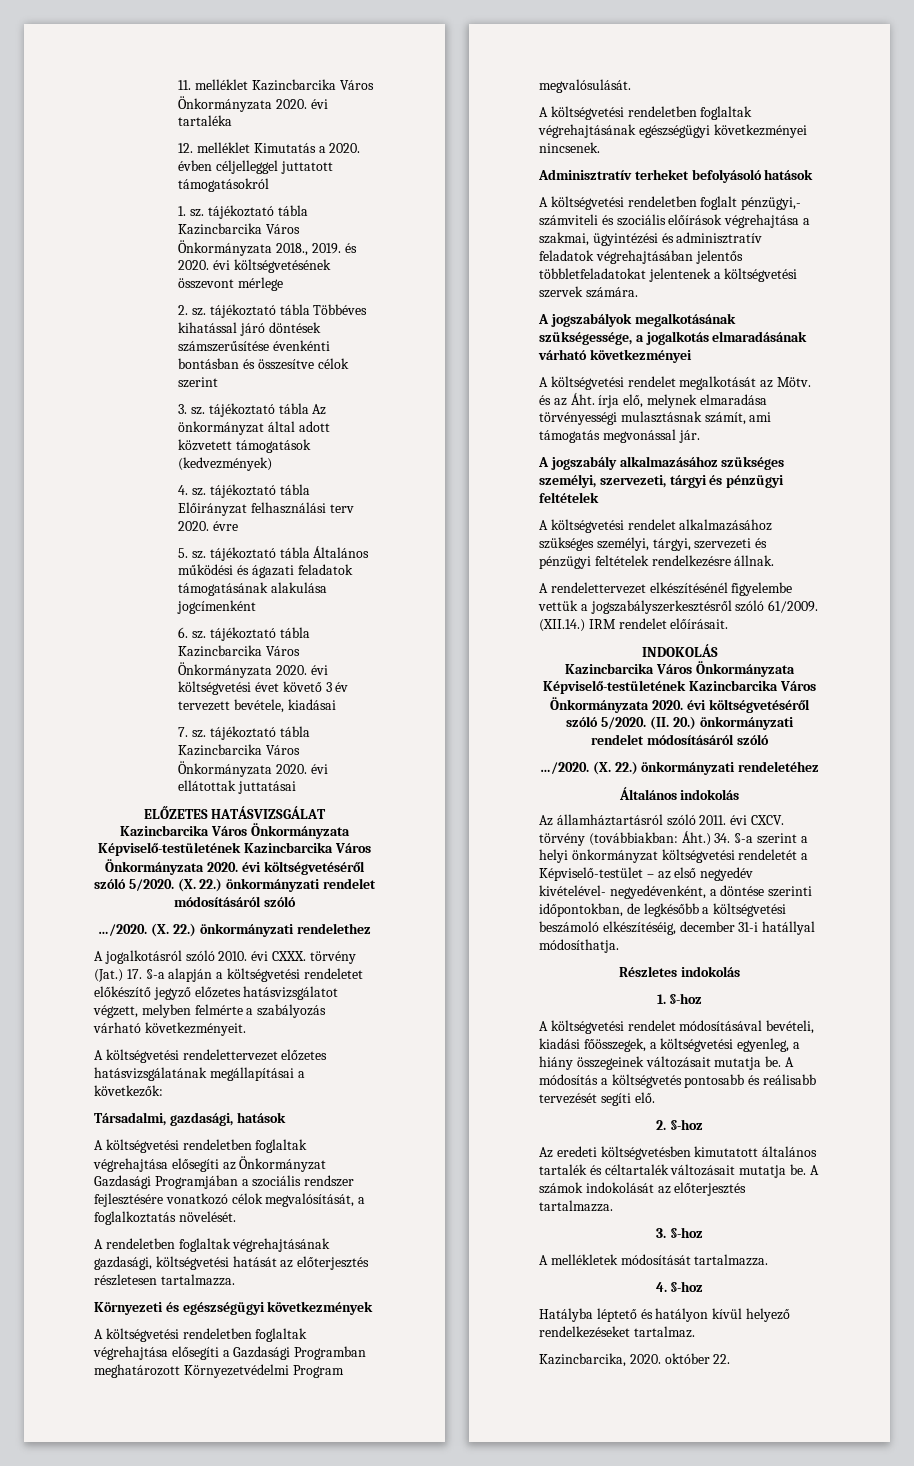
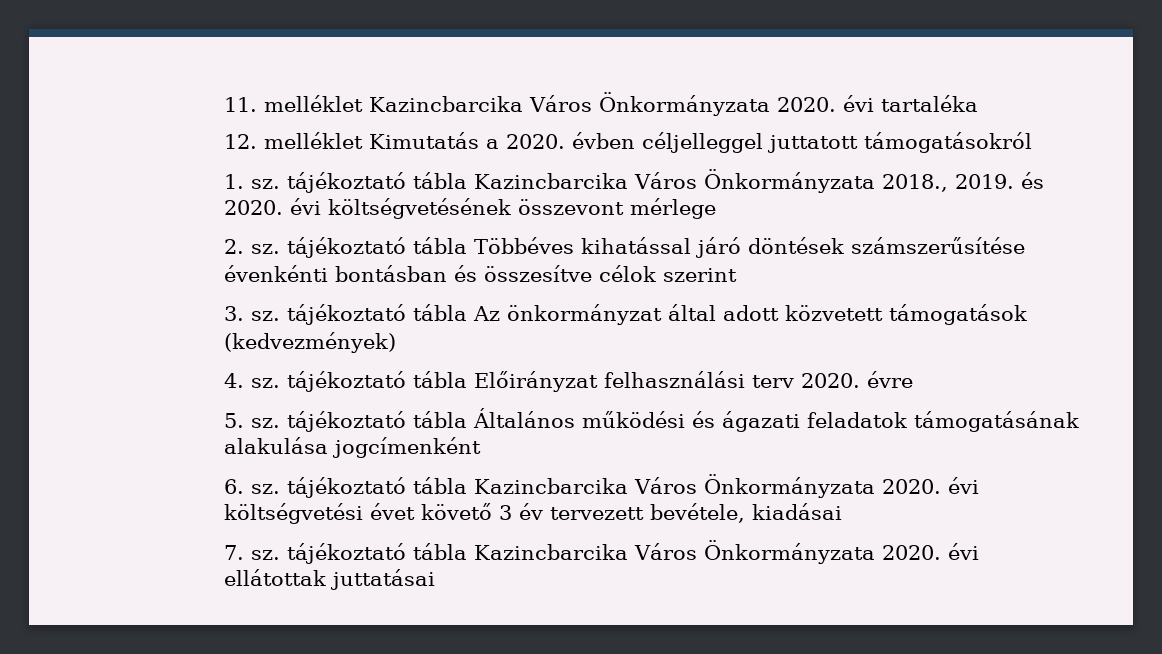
[143,806,327,819] [120,823,350,839] [98,842,371,856] [105,859,365,875] [94,878,376,892] [174,896,296,907] [98,923,371,937] [94,950,356,964] [94,968,363,982] [94,986,339,1000] [93,1004,327,1018] [93,1022,246,1036] [94,1049,328,1063] [94,1067,305,1081] [94,1085,163,1097] [94,1112,286,1126] [94,1139,308,1153] [93,1156,327,1172] [94,1175,355,1189] [94,1193,366,1207] [94,1211,236,1225] [94,1238,331,1252] [94,1256,370,1270] [94,1274,235,1286] [94,1301,374,1315] [94,1328,308,1342] [93,1346,367,1360] [94,1364,344,1378] [539,79,631,93] [539,106,753,120] [538,124,807,138] [539,142,600,153] [538,169,814,183] [539,196,802,210] [539,214,810,228] [539,232,763,246] [539,250,743,264] [539,268,798,282] [539,286,638,298] [538,313,736,327] [539,331,808,345] [538,349,692,363] [539,376,811,390] [539,393,767,408] [539,411,772,425] [539,429,700,443] [538,456,785,470] [539,474,785,488] [539,492,599,503] [539,519,773,533] [539,537,768,551] [539,555,775,569] [539,582,793,596] [538,600,819,614] [539,618,729,632] [641,644,718,657] [565,661,795,677] [543,680,816,694] [550,697,810,713] [566,716,794,730] [591,734,769,745] [539,761,820,775] [618,787,740,800] [539,814,784,826] [539,831,808,846] [539,849,809,863] [539,867,754,881] [539,885,813,899] [539,903,787,917] [539,921,816,935] [539,939,619,953] [619,966,740,977] [656,993,703,1004] [539,1020,815,1034] [539,1038,800,1052] [539,1056,794,1070] [539,1074,816,1088] [539,1092,655,1106] [656,1119,703,1130] [539,1146,818,1160] [539,1164,819,1178] [539,1182,747,1196] [539,1200,613,1212] [656,1227,703,1238] [539,1254,769,1266] [655,1281,704,1292] [539,1308,790,1322] [539,1326,695,1338] [539,1353,731,1367] // ELŐZETES HATÁSVIZSGÁLAT // Kazincbarcika Város Önkormányzata Képviselő-testületének Kazincbarcika Város Önkormányzata 2020. évi költségvetéséről szóló 5/2020. (X. 22.) önkormányzati rendelet módosításáról szóló // …/2020. (X. 22.) önkormányzati rendelethez // A jogalkotásról szóló 2010. évi CXXX. törvény (Jat.) 17. §-a alapján a költségvetési rendeletet előkészítő jegyző előzetes hatásvizsgálatot végzett, melyben felmérte a szabályozás várható következményeit. // A költségvetési rendelettervezet előzetes hatásvizsgálatának megállapításai a következők: // Társadalmi, gazdasági, hatások // A költségvetési rendeletben foglaltak végrehajtása elősegíti az Önkormányzat Gazdasági Programjában a szociális rendszer fejlesztésére vonatkozó célok megvalósítását, a foglalkoztatás növelését. // A rendeletben foglaltak végrehajtásának gazdasági, költségvetési hatását az előterjesztés részletesen tartalmazza. // Környezeti és egészségügyi következmények // A költségvetési rendeletben foglaltak végrehajtása elősegíti a Gazdasági Programban meghatározott Környezetvédelmi Program megvalósulását. // A költségvetési rendeletben foglaltak végrehajtásának egészségügyi következményei nincsenek. // Adminisztratív terheket befolyásoló hatások // A költségvetési rendeletben foglalt pénzügyi,- számviteli és szociális előírások végrehajtása a szakmai, ügyintézési és adminisztratív feladatok végrehajtásában jelentős többletfeladatokat jelentenek a költségvetési szervek számára. // A jogszabályok megalkotásának szükségessége, a jogalkotás elmaradásának várható következményei // A költségvetési rendelet megalkotását az Mötv. és az Áht. írja elő, melynek elmaradása törvényességi mulasztásnak számít, ami támogatás megvonással jár. // A jogszabály alkalmazásához szükséges személyi, szervezeti, tárgyi és pénzügyi feltételek // A költségvetési rendelet alkalmazásához szükséges személyi, tárgyi, szervezeti és pénzügyi feltételek rendelkezésre állnak. // A rendelettervezet elkészítésénél figyelembe vettük a jogszabályszerkesztésről szóló 61/2009. (XII.14.) IRM rendelet előírásait. // INDOKOLÁS // Kazincbarcika Város Önkormányzata Képviselő-testületének Kazincbarcika Város Önkormányzata 2020. évi költségvetéséről szóló 5/2020. (II. 20.) önkormányzati rendelet módosításáról szóló // …/2020. (X. 22.) önkormányzati rendeletéhez // Általános indokolás // Az államháztartásról szóló 2011. évi CXCV. törvény (továbbiakban: Áht.) 34. §-a szerint a helyi önkormányzat költségvetési rendeletét a Képviselő-testület – az első negyedév kivételével- negyedévenként, a döntése szerinti időpontokban, de legkésőbb a költségvetési beszámoló elkészítéséig, december 31-i hatállyal módosíthatja. // Részletes indokolás // 1. §-hoz // A költségvetési rendelet módosításával bevételi, kiadási főösszegek, a költségvetési egyenleg, a hiány összegeinek változásait mutatja be. A módosítás a költségvetés pontosabb és reálisabb tervezését segíti elő. // 2. §-hoz // Az eredeti költségvetésben kimutatott általános tartalék és céltartalék változásait mutatja be. A számok indokolását az előterjesztés tartalmazza. // 3. §-hoz // A mellékletek módosítását tartalmazza. // 4. §-hoz // Hatályba léptető és hatályon kívül helyező rendelkezéseket tartalmaz. // Kazincbarcika, 2020. október 22. -> (436, 579) none

